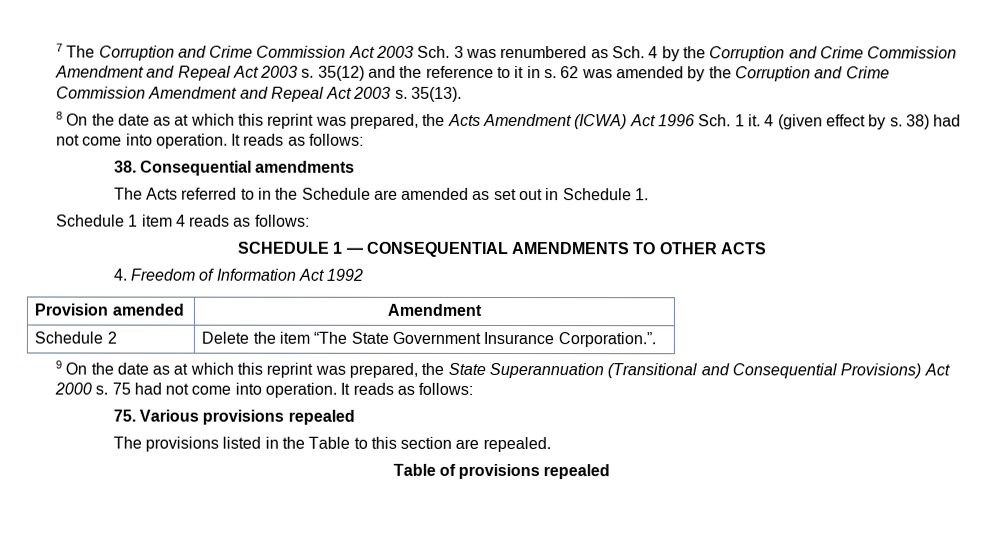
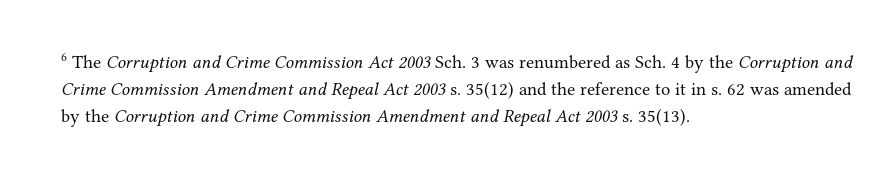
[55,43,63,52] 7 -> [61,53,68,61] 6
[55,111,962,130] [55,133,365,149] [113,160,356,176] [113,187,650,201] [55,214,310,227] [237,241,768,258] [112,268,365,281] [34,303,184,316] [386,303,482,316] [34,331,117,344] [201,331,656,348] [54,360,950,379] [53,382,474,398] [112,409,355,425] [112,436,551,453] [392,463,611,480] // 8 On the date as at which this reprint was prepared, the Acts Amendment (ICWA) Act 1996 Sch. 1 it. 4 (given effect by s. 38) had not come into operation. It reads as follows: // 38. Consequential amendments // The Acts referred to in the Schedule are amended as set out in Schedule 1. // Schedule 1 item 4 reads as follows: // SCHEDULE 1 — CONSEQUENTIAL AMENDMENTS TO OTHER ACTS // 4. Freedom of Information Act 1992 // Provision amended | Amendment // Schedule 2 | Delete the item “The State Government Insurance Corporation.”. // 9 On the date as at which this reprint was prepared, the State Superannuation (Transitional and Consequential Provisions) Act 2000 s. 75 had not come into operation. It reads as follows: // 75. Various provisions repealed // The provisions listed in the Table to this section are repealed. // Table of provisions repealed -> (691, 117) none

